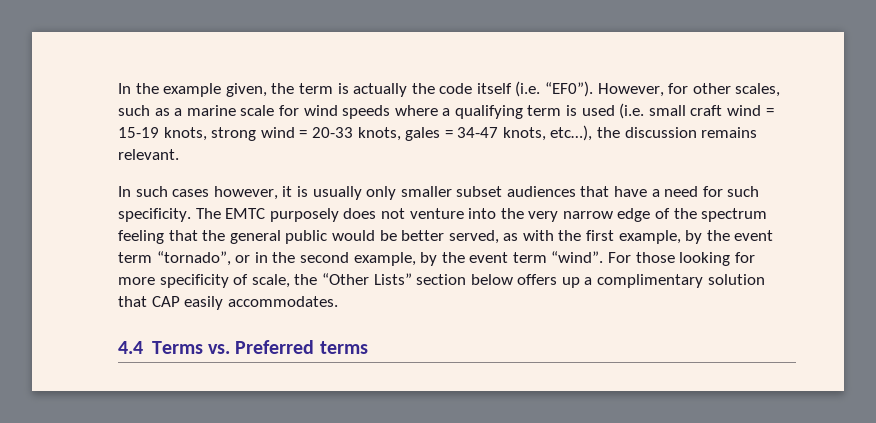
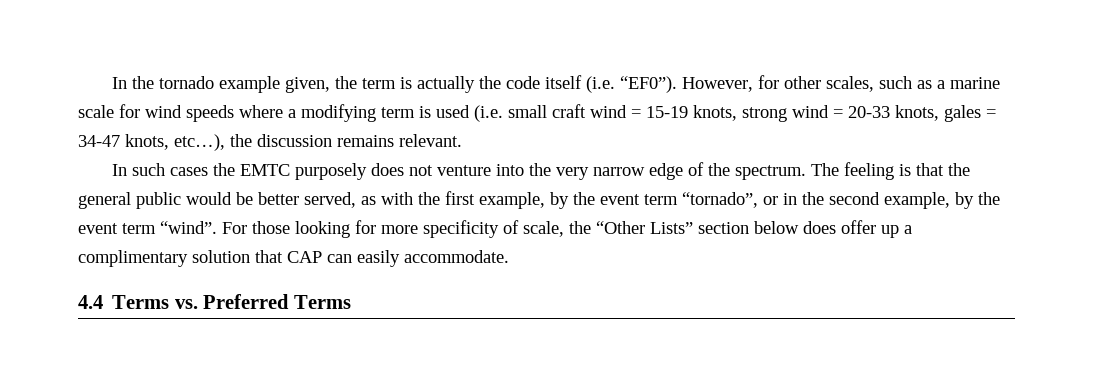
(159, 88) none -> [158,76,214,89] tornado
[454,105,523,119] qualifying -> [301,104,376,122] modifying
[213,186,760,200] [118,208,221,222] however, it is usually only smaller subset audiences that have a need for such specificity. The -> [212,163,235,176] the
[701,208,768,222] [118,230,164,244] spectrum feeling -> [734,162,911,180] spectrum. The feeling is
[517,274,558,285] offers -> [803,220,876,234] does offer
[184,296,338,310] easily accommodates. -> [327,250,509,267] can easily accommodate.
[319,341,368,354] terms -> [293,295,351,309] Terms

